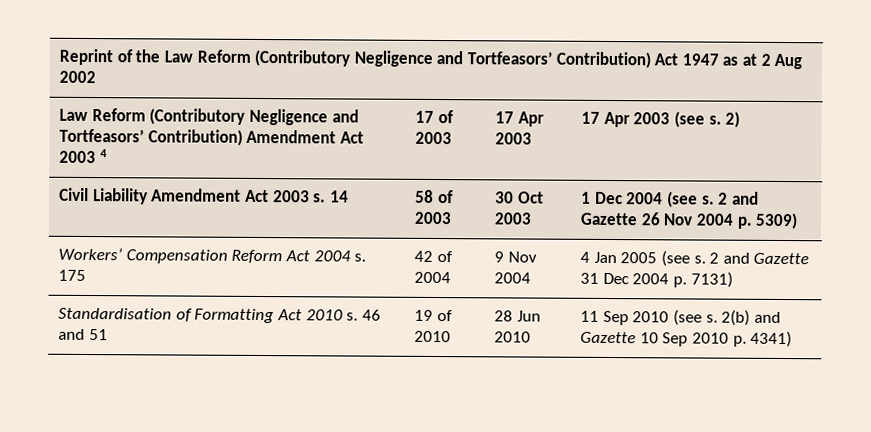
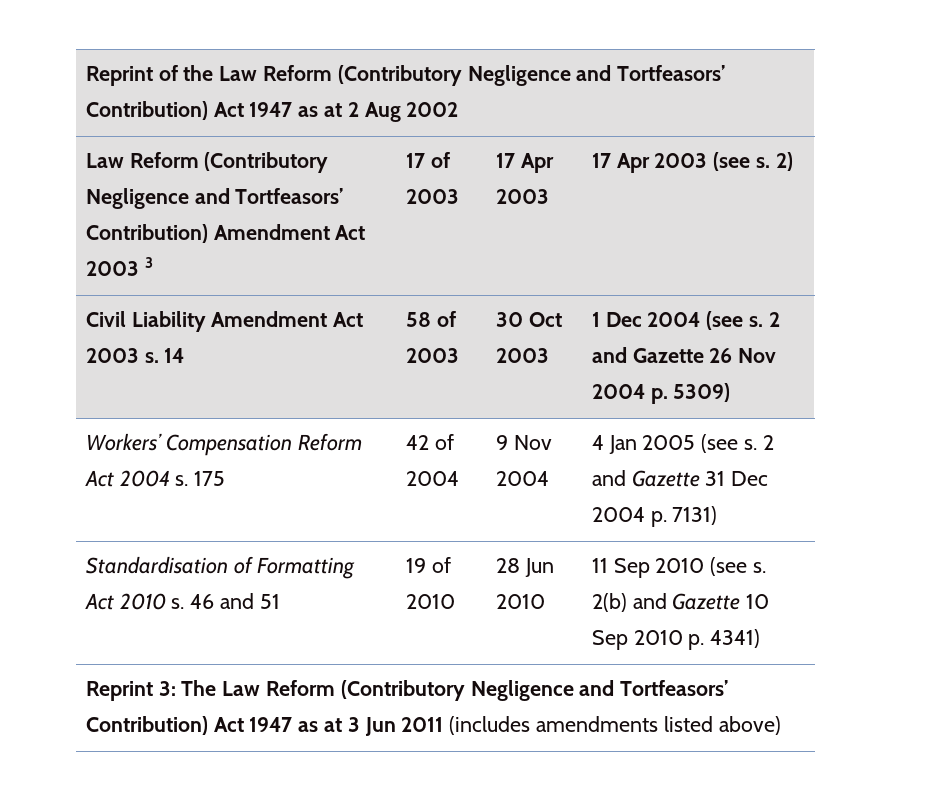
[99,149,107,158] 4 -> [144,257,153,268] 3
(793, 339) none -> [85,680,729,701] [85,716,781,736] // Reprint 3: The Law Reform (Contributory Negligence and Tortfeasors’ Contribution) Act 1947 as at 3 Jun 2011 (includes amendments listed above)

